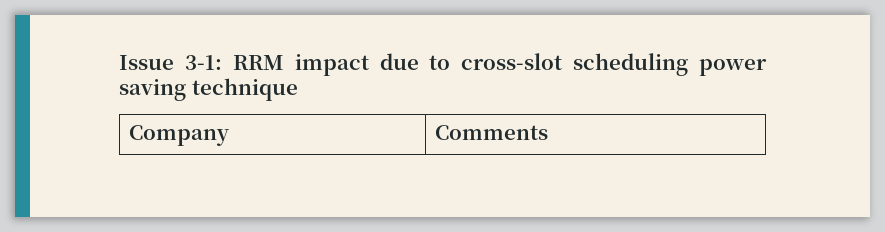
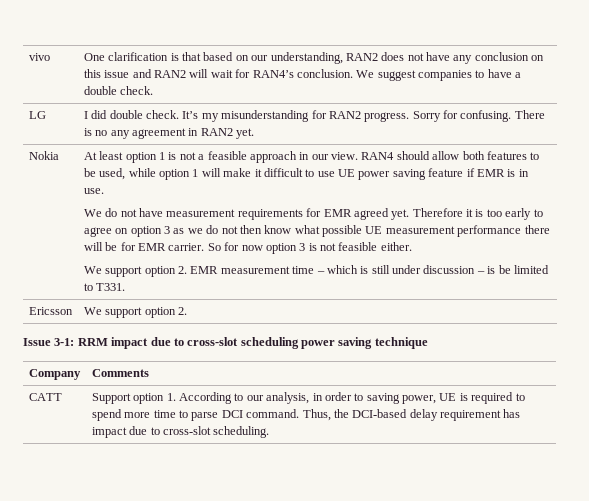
(119, 62) none -> [28,53,50,61] [83,52,545,64] [83,69,522,81] [83,86,154,95] [28,111,46,119] [83,110,545,122] [83,128,255,139] [28,151,59,160] [83,151,540,163] [83,168,529,180] [83,188,104,194] [83,208,543,220] [83,225,550,237] [83,242,412,254] [83,265,549,277] [83,283,126,291] [28,307,73,315] [83,307,188,318] vivo | One clarification is that based on our understanding, RAN2 does not have any conclusion on this issue and RAN2 will wait for RAN4’s conclusion. We suggest companies to have a double check. // LG | I did double check. It’s my misunderstanding for RAN2 progress. Sorry for confusing. There is no any agreement in RAN2 yet. // Nokia | At least option 1 is not a feasible approach in our view. RAN4 should allow both features to be used, while option 1 will make it difficult to use UE power saving feature if EMR is in use. // We do not have measurement requirements for EMR agreed yet. Therefore it is too early to agree on option 3 as we do not then know what possible UE measurement performance there will be for EMR carrier. So for now option 3 is not feasible either. // We support option 2. EMR measurement time – which is still under discussion – is be limited to T331. // Ericsson | We support option 2. //
(549, 132) none -> [28,393,62,401] [91,392,525,404] [91,409,521,421] [91,426,270,438] // CATT | Support option 1. According to our analysis, in order to saving power, UE is required to spend more time to parse DCI command. Thus, the DCI-based delay requirement has impact due to cross-slot scheduling.

